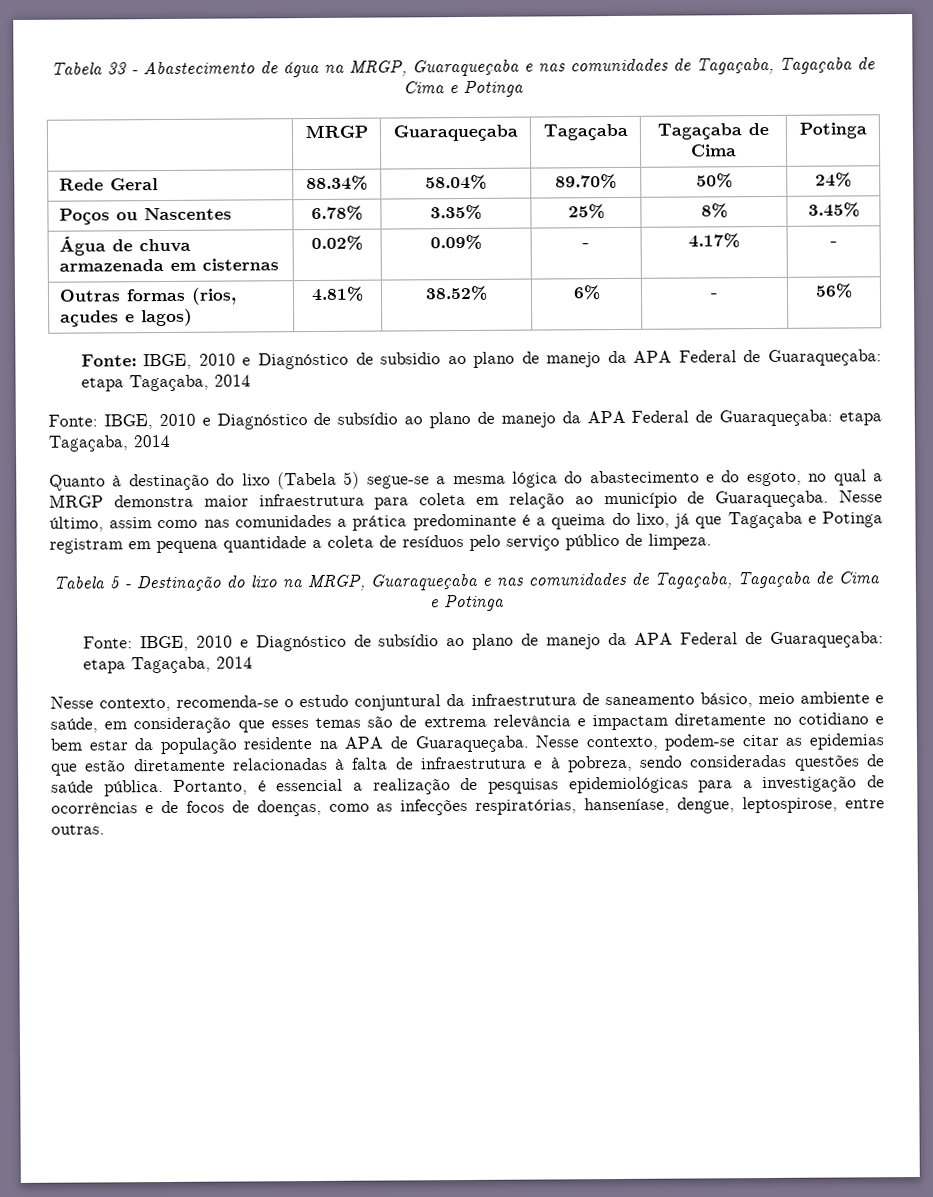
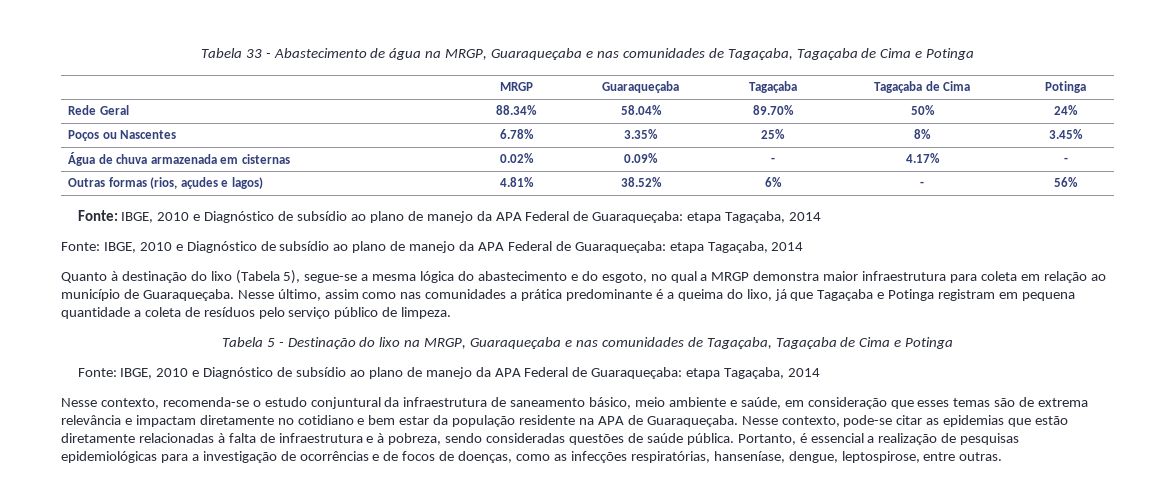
[380,352,442,365] subsidio -> [297,211,348,221] subsídio
[343,471,361,489] 5) -> [283,270,301,284] 5),
[664,734,737,751] podem-se -> [843,415,893,427] pode-se

